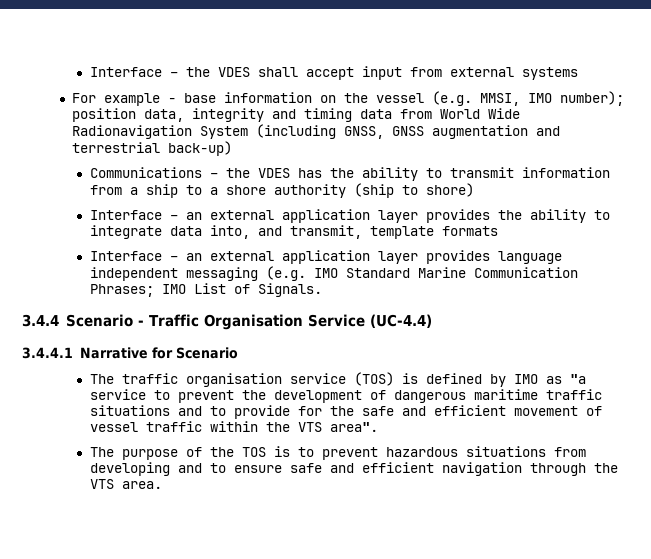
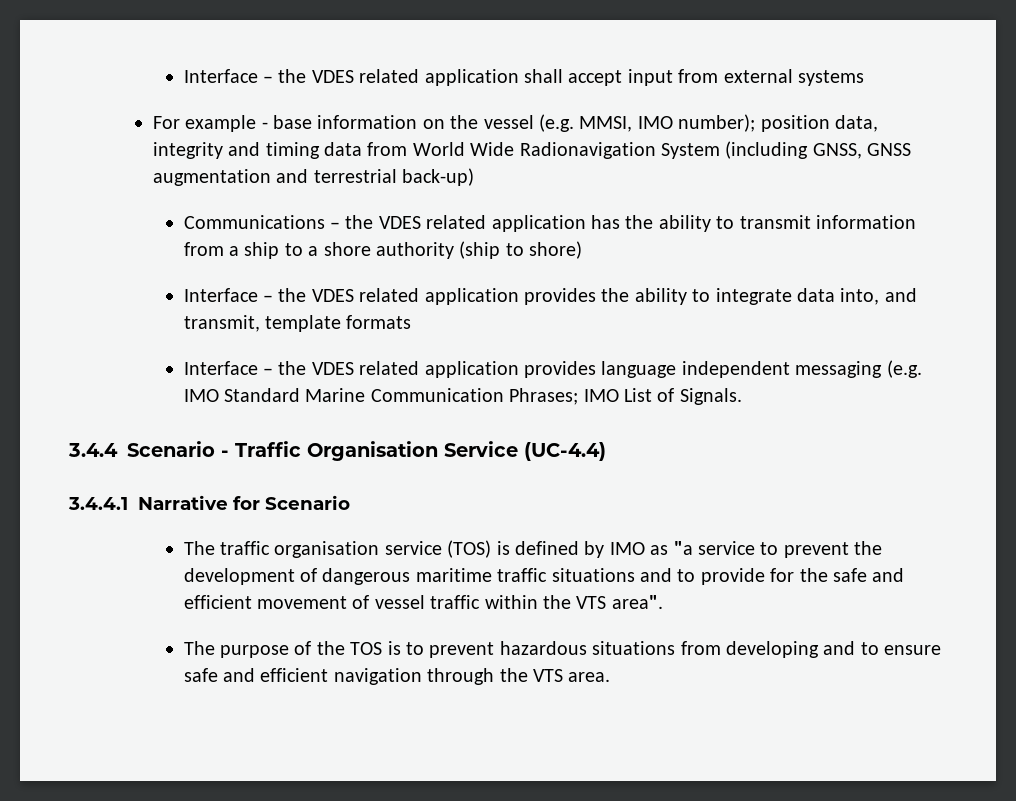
[89,67,250,77] Interface – the VDES -> [183,69,519,86] Interface – the VDES related application
(290, 173) none -> [426,215,586,232] related application
[185,209,418,223] an external application layer -> [278,288,519,305] the VDES related application
[185,250,418,264] an external application layer -> [278,361,519,378] the VDES related application

